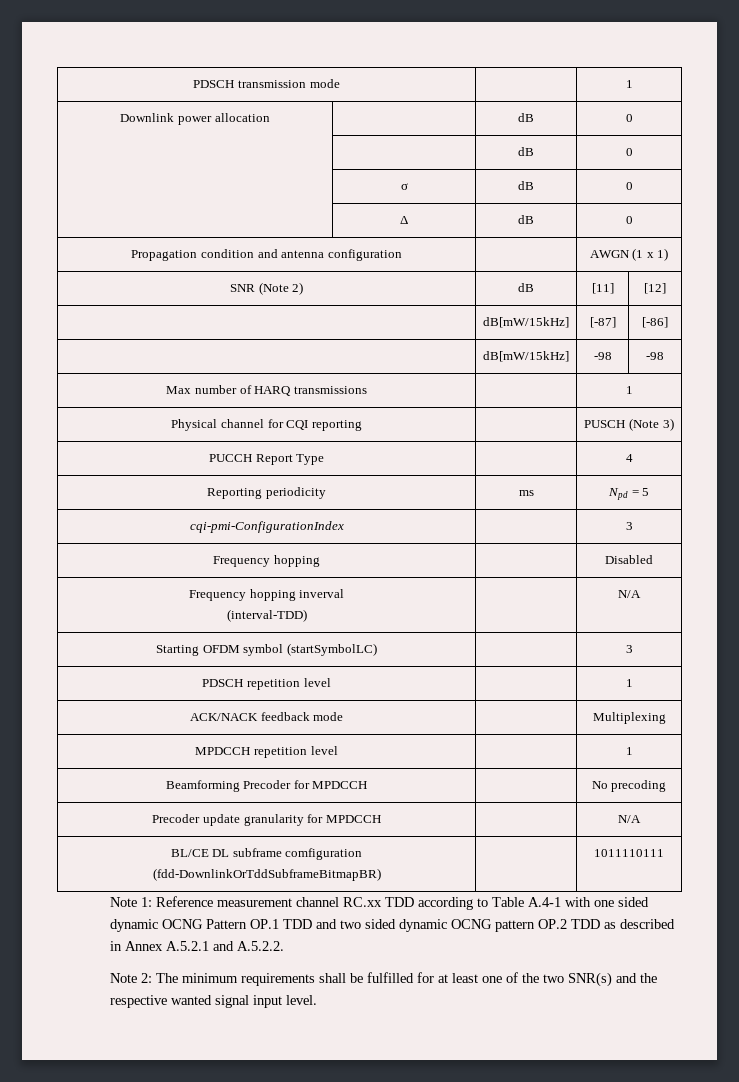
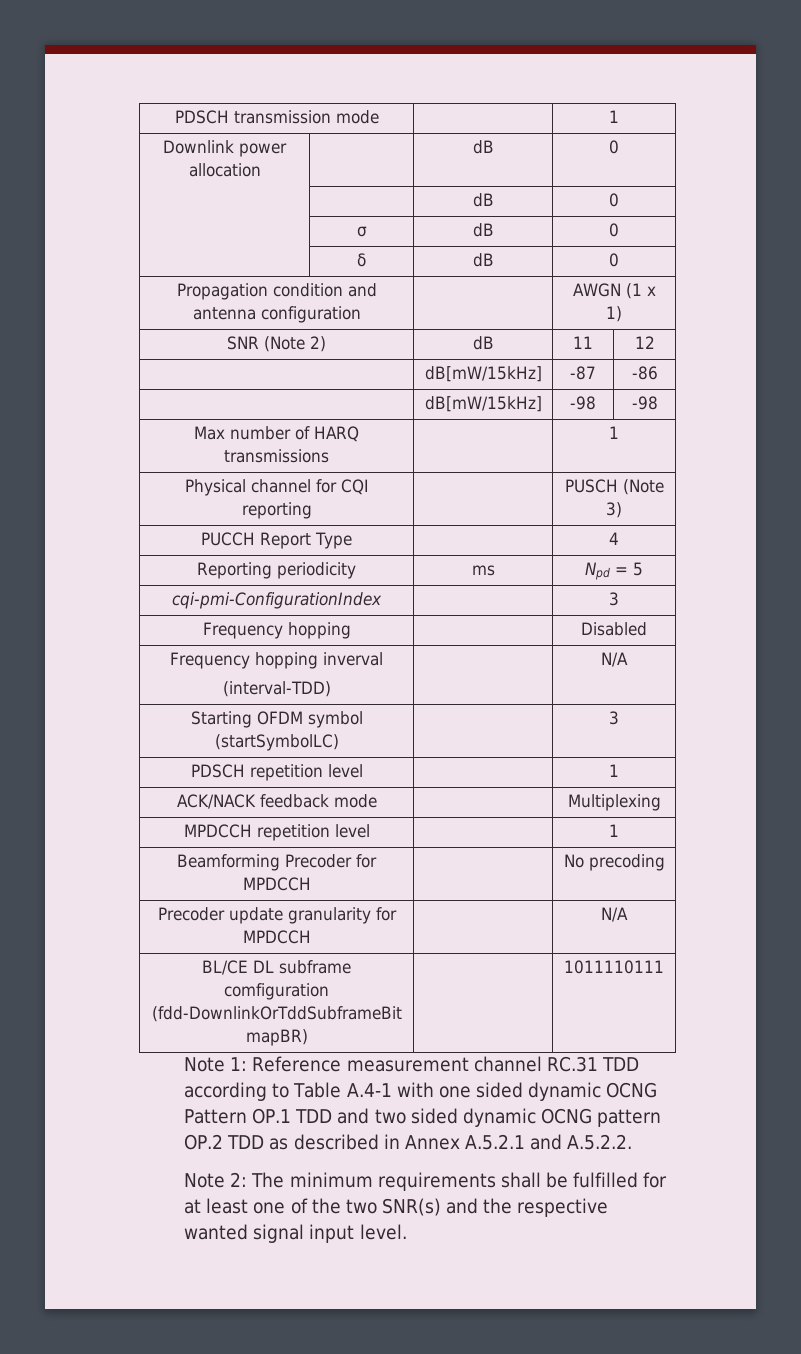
[400,216,408,224] Δ -> [357,253,366,267] δ
[591,283,614,294] [644,283,666,294] [483,317,569,328] [589,317,616,328] [642,317,668,328] [11] | [12] // | dB[mW/15kHz] | [-87] | [-86] -> [573,336,593,349] [634,336,655,349] [424,366,542,382] [570,366,596,380] [631,366,658,380] 11 | 12 // | dB[mW/15kHz] | -87 | -86
[342,897,382,907] RC.xx -> [546,1056,598,1072] RC.31

